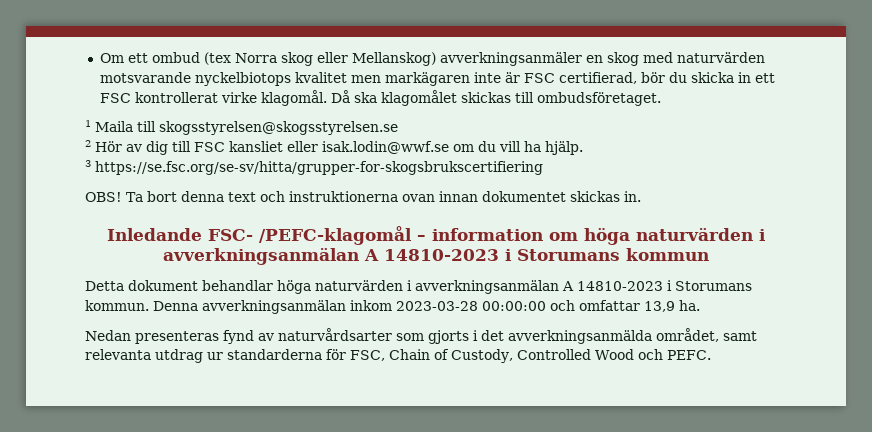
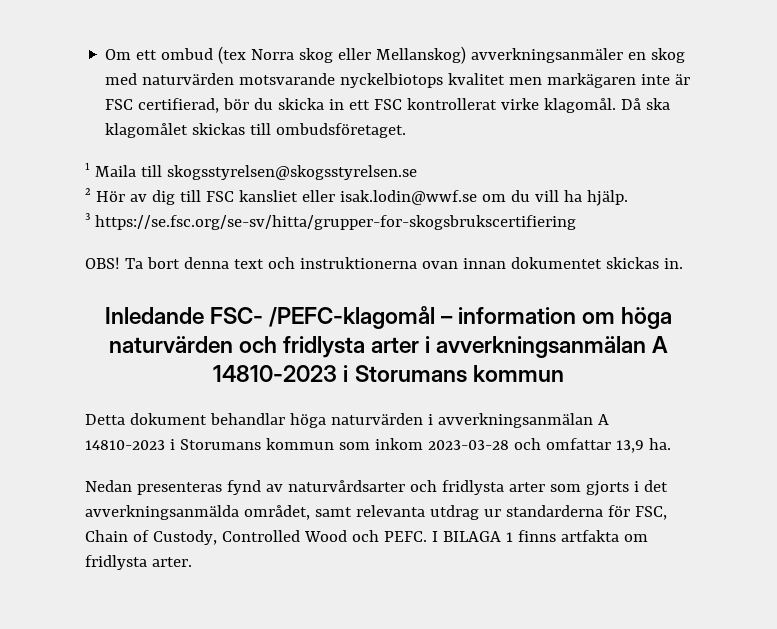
(753, 234) none -> [238,336,419,358] och fridlysta arter
[85,300,346,314] kommun. Denna avverkningsanmälan -> [265,438,370,450] kommun som
[482,301,546,311] 00:00:00 -> (509, 445) none
(392, 334) none -> [409,480,545,495] och fridlysta arter
(711, 355) none -> [431,530,648,542] [85,555,192,570] I BILAGA 1 finns artfakta om fridlysta arter.

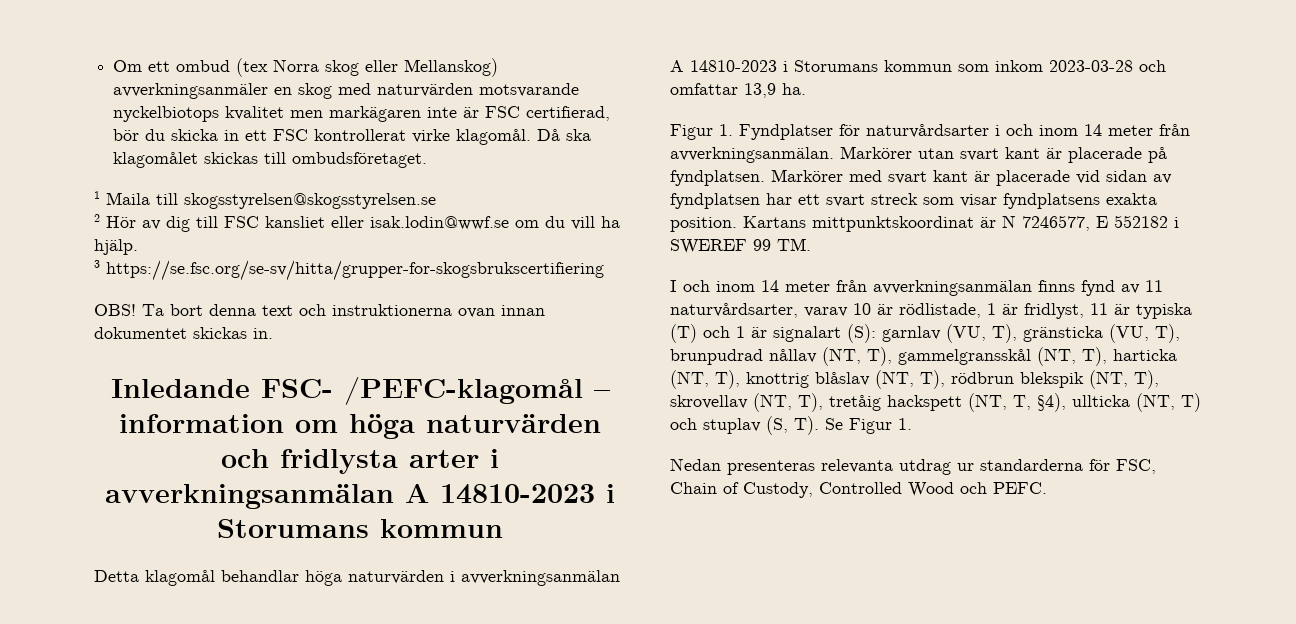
[129,413,207,425] dokument -> [145,570,215,586] klagomål
[85,480,668,496] [85,505,352,520] Nedan presenteras fynd av naturvårdsarter och fridlysta arter som gjorts i det avverkningsanmälda området, samt -> [670,124,1190,140] [670,146,1167,163] [670,169,1172,186] [670,193,1157,209] [670,215,1179,232] [670,238,811,254] [670,280,1163,296] [670,303,1192,319] [670,324,1180,343] [670,347,1177,366] [670,370,1159,389] [670,393,1201,412] [670,416,912,435] [670,458,815,475] Figur 1. Fyndplatser för naturvårdsarter i och inom 14 meter från avverkningsanmälan. Markörer utan svart kant är placerade på fyndplatsen. Markörer med svart kant är placerade vid sidan av fyndplatsen har ett svart streck som visar fyndplatsens exakta position. Kartans mittpunktskoordinat är N 7246577, E 552182 i SWEREF 99 TM. // I och inom 14 meter från avverkningsanmälan finns fynd av 11 naturvårdsarter, varav 10 är rödlistade, 1 är fridlyst, 11 är typiska (T) och 1 är signalart (S): garnlav (VU, T), gränsticka (VU, T), brunpudrad nållav (NT, T), gammelgransskål (NT, T), harticka (NT, T), knottrig blåslav (NT, T), rödbrun blekspik (NT, T), skrovellav (NT, T), tretåig hackspett (NT, T, §4), ullticka (NT, T) och stuplav (S, T). Se Figur 1. // Nedan presenteras
[431,530,648,542] [85,555,192,570] I BILAGA 1 finns artfakta om fridlysta arter. -> (1047, 488) none

